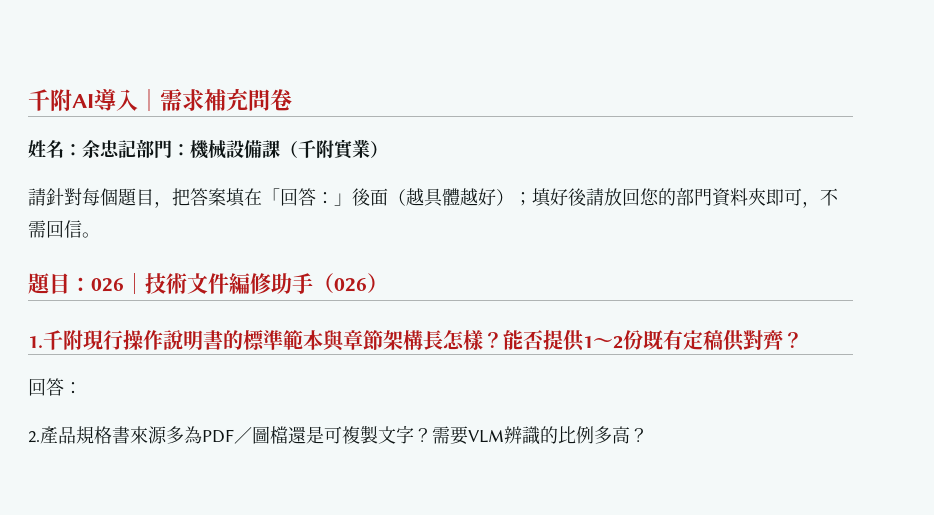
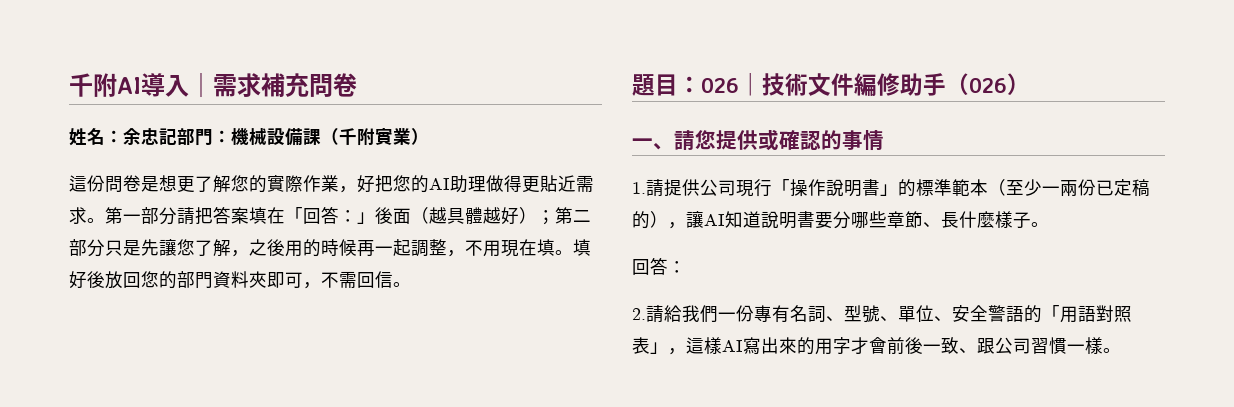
[28,188,172,208] 請針對每個題目， -> [69,175,594,193] [69,207,195,225] 這份問卷是想更了解您的實際作業，好把您的AI助理做得更貼近需求。第一部分請
[532,188,604,207] 填好後請 -> [555,207,591,224] [69,239,591,257] [69,271,105,289] 第二部分只是先讓您了解，之後用的時候再一起調整，不用現在填。填好後
[28,330,123,350] 1.千附現行 -> [632,129,884,151] [632,179,790,197] 一、請您提供或確認的事情 // 1.請提供公司現行「
(223, 340) none -> [880,184,898,196] 」
[323,329,803,352] [28,378,82,396] [28,425,648,445] 與章節架構長怎樣？能否提供1～2份既有定稿供對齊？ // 回答： // 2.產品規格書來源多為PDF／圖檔還是可複製文字？需要VLM辨識的比例多高？ -> [988,179,1150,197] [632,211,1049,229] [632,257,686,275] [632,305,1132,323] [632,337,1121,355] （至少一兩份已定稿的），讓AI知道說明書要分哪些章節、長什麼樣子。 // 回答： // 2.請給我們一份專有名詞、型號、單位、安全警語的「用語對照表」，這樣AI寫出來的用字才會前後一致、跟公司習慣一樣。

